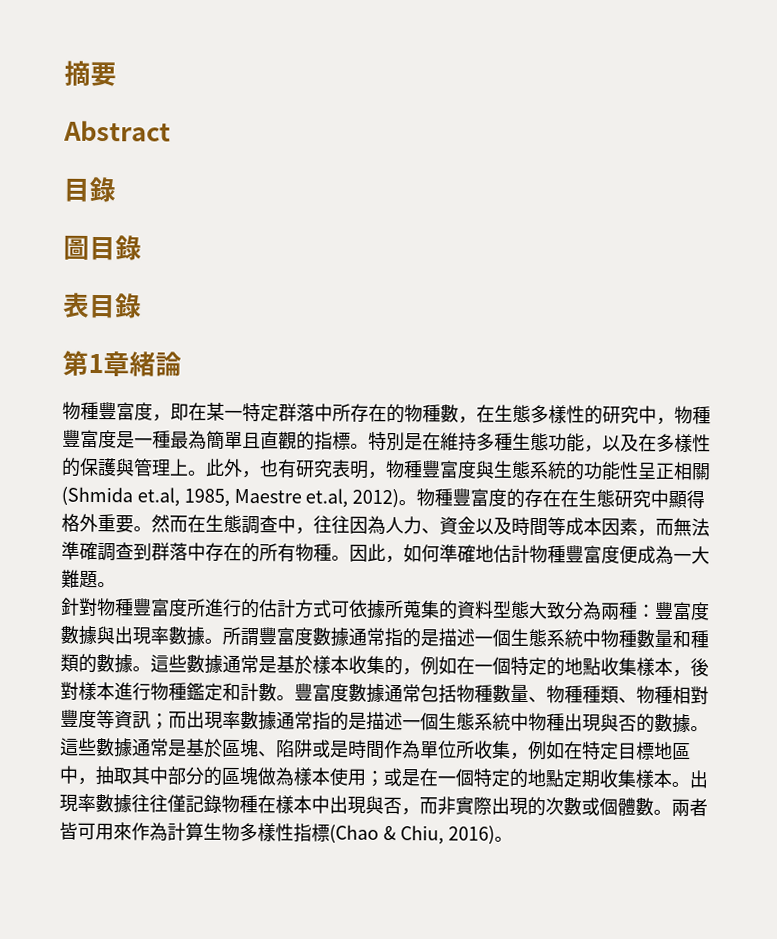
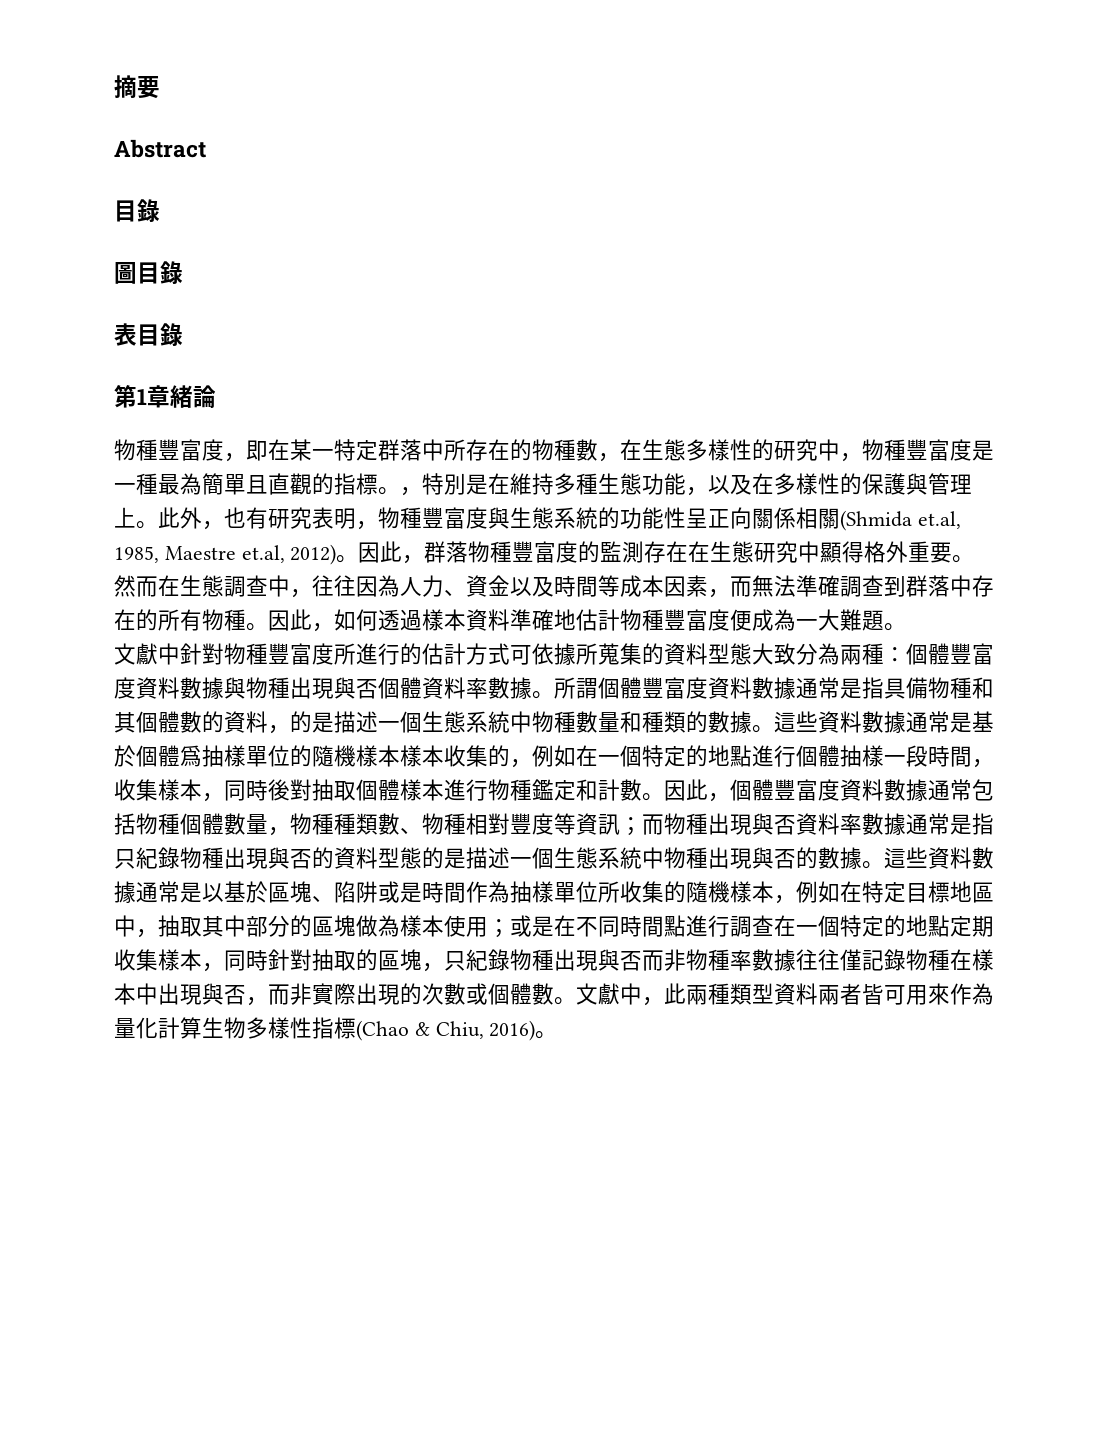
(369, 446) none -> [400,487,422,496] ，
(675, 470) none -> [730,507,796,529] 向關係
(418, 503) none -> [358,541,469,564] 因此，群落
(526, 498) none -> [600,541,645,563] 監測
(440, 553) none -> [378,609,510,631] 透過樣本資料
(116, 585) none -> [114,643,180,665] 文獻中
[654,601,710,621] [60,625,403,648] 豐富度數據與出現率數據。所謂豐富度數據通常指 -> [906,643,994,665] [114,677,994,699] [114,711,290,734] 個體豐富度資料數據與物種出現與否個體資料率數據。所謂個體豐富度資料數據通常是指具備物種和其個體數的資料，
[186,654,313,675] 數據通常是基於 -> [818,711,994,733] [114,745,400,767] 資料數據通常是基於個體爲抽樣單位的隨機樣本
[600,657,709,678] [60,681,79,700] 收集樣本，後對 -> [752,745,994,768] [114,779,400,802] 進行個體抽樣一段時間，收集樣本，同時後對抽取個體
[294,683,349,702] 豐富度 -> [664,779,884,802] 因此，個體豐富度資料
[492,684,547,704] 數量、 -> [180,813,290,836] 個體數量，
(619, 694) none -> [378,813,400,835] 數
[186,710,331,731] 出現率數據通常指 -> [664,813,994,835] [114,847,422,869] 物種出現與否資料率數據通常是指只紀錄物種出現與否的資料型態
[96,738,187,758] 數據通常是 -> [928,847,994,869] [114,881,224,903] 資料數據通常是以
(421, 750) none -> [510,881,554,903] 抽樣
(511, 749) none -> [664,881,774,903] 的隨機樣本
(438, 777) none -> [576,915,796,937] 不同時間點進行調查在
[671,770,708,789] [59,794,78,812] 。出現 -> [202,949,730,972] ，同時針對抽取的區塊，只紀錄物種出現與否而非物種
(672, 812) none -> [576,983,818,1006] 文獻中，此兩種類型資料
(168, 832) none -> [114,1017,158,1039] 量化

